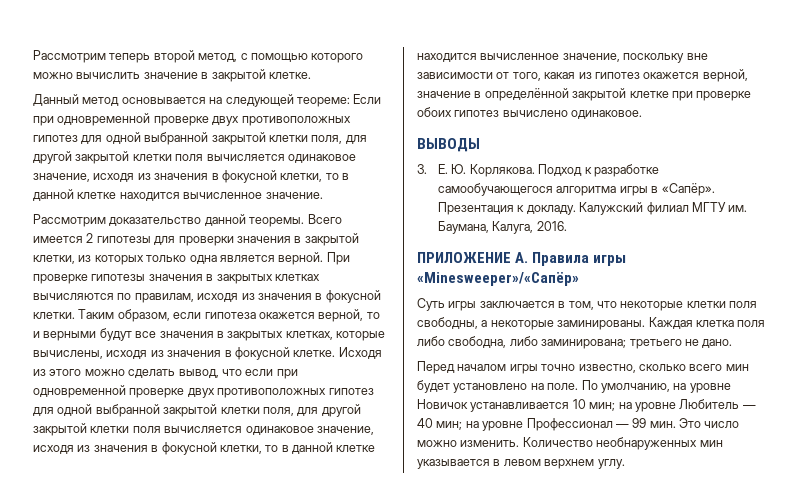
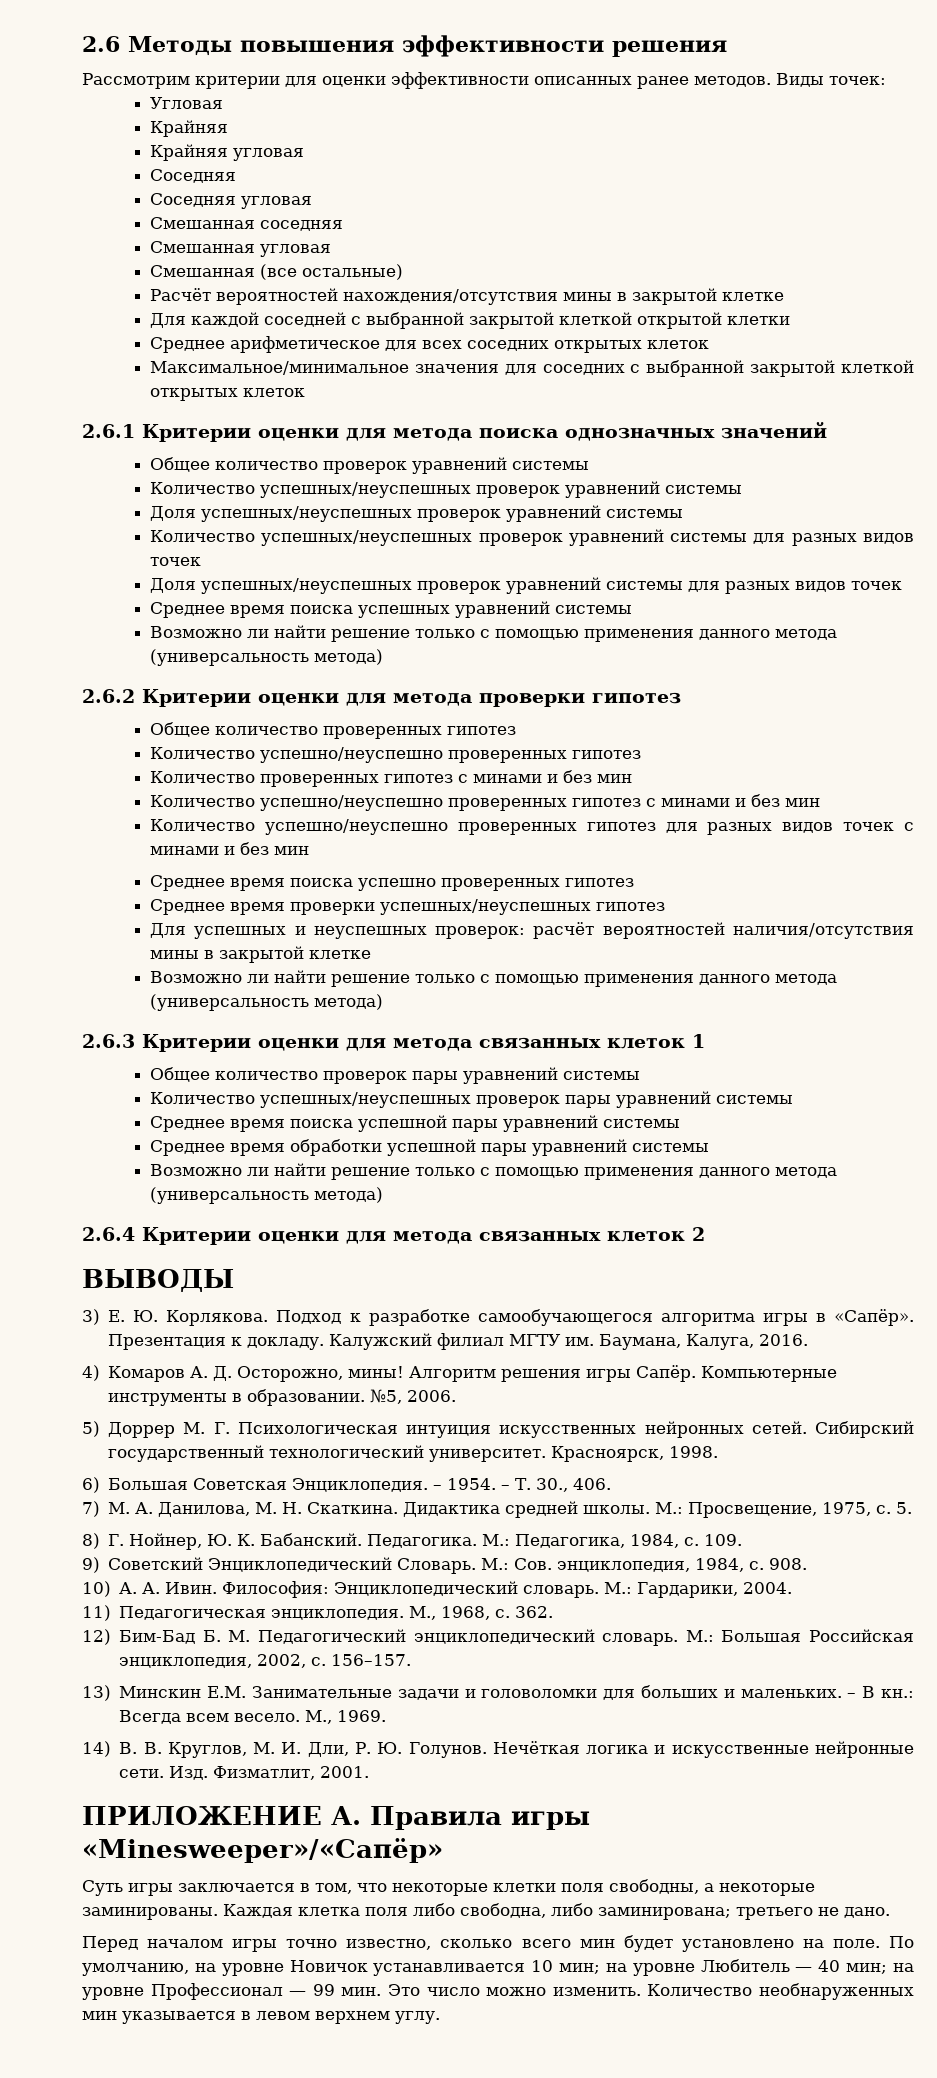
[33,50,364,63] [33,69,311,82] [33,94,382,107] [33,113,351,126] [33,132,367,145] [33,151,356,164] [33,170,349,183] [33,189,323,201] [33,214,342,227] [33,233,359,246] [33,252,350,265] [33,274,320,284] [33,290,381,303] [33,309,380,322] [33,328,385,341] [33,347,382,360] [33,369,298,379] [33,385,374,398] [33,404,361,417] [33,423,374,436] [33,442,376,455] [417,53,708,63] [417,69,748,82] [417,88,752,101] [417,107,643,119] Рассмотрим теперь второй метод, с помощью которого можно вычислить значение в закрытой клетке. // Данный метод основывается на следующей теореме: Если при одновременной проверке двух противоположных гипотез для одной выбранной закрытой клетки поля, для другой закрытой клетки поля вычисляется одинаковое значение, исходя из значения в фокусной клетки, то в данной клетке находится вычисленное значение. // Рассмотрим доказательство данной теоремы. Всего имеется 2 гипотезы для проверки значения в закрытой клетки, из которых только одна является верной. При проверке гипотезы значения в закрытых клетках вычисляются по правилам, исходя из значения в фокусной клетки. Таким образом, если гипотеза окажется верной, то и верными будут все значения в закрытых клетках, которые вычислены, исходя из значения в фокусной клетке. Исходя из этого можно сделать вывод, что если при одновременной проверке двух противоположных гипотез для одной выбранной закрытой клетки поля, для другой закрытой клетки поля вычисляется одинаковое значение, исходя из значения в фокусной клетки, то в данной клетке находится вычисленное значение, поскольку вне зависимости от того, какая из гипотез окажется верной, значение в определённой закрытой клетке при проверке обоих гипотез вычислено одинаковое. -> [82,35,727,57] [82,72,886,89] [150,97,224,109] [150,120,229,137] [150,144,305,161] [150,169,237,183] [150,193,313,209] [150,217,344,231] [150,241,332,257] [150,264,404,280] [150,288,785,305] [150,312,791,329] [150,336,710,353] [150,360,914,377] [150,388,306,401] [82,422,827,442] [150,457,590,474] [150,481,743,498] [150,505,684,522] [150,529,914,546] [150,557,202,566] [150,577,903,594] [150,601,633,618] [150,625,838,642] [150,649,384,666] [82,689,681,707] [150,722,517,739] [150,747,642,763] [150,770,633,787] [150,794,821,811] [150,819,915,835] [150,842,310,855] [150,875,635,891] [150,899,666,915] [150,922,914,939] [150,946,372,963] [150,970,838,987] [150,994,384,1011] [82,1034,705,1052] [150,1067,641,1084] [150,1091,794,1108] [150,1115,681,1132] [150,1139,710,1156] [150,1163,838,1180] [150,1187,384,1204] [82,1227,705,1245] 2.6 Методы повышения эффективности решения // Рассмотрим критерии для оценки эффективности описанных ранее методов. Виды точек: // Угловая // Крайняя // Крайняя угловая // Соседняя // Соседняя угловая // Смешанная соседняя // Смешанная угловая // Смешанная (все остальные) // Расчёт вероятностей нахождения/отсутствия мины в закрытой клетке // Для каждой соседней с выбранной закрытой клеткой открытой клетки // Среднее арифметическое для всех соседних открытых клеток // Максимальное/минимальное значения для соседних с выбранной закрытой клеткой открытых клеток // 2.6.1 Критерии оценки для метода поиска однозначных значений // Общее количество проверок уравнений системы // Количество успешных/неуспешных проверок уравнений системы // Доля успешных/неуспешных проверок уравнений системы // Количество успешных/неуспешных проверок уравнений системы для разных видов точек // Доля успешных/неуспешных проверок уравнений системы для разных видов точек // Среднее время поиска успешных уравнений системы // Возможно ли найти решение только с помощью применения данного метода (универсальность метода) // 2.6.2 Критерии оценки для метода проверки гипотез // Общее количество проверенных гипотез // Количество успешно/неуспешно проверенных гипотез // Количество проверенных гипотез с минами и без мин // Количество успешно/неуспешно проверенных гипотез с минами и без мин // Количество успешно/неуспешно проверенных гипотез для разных видов точек с минами и без мин // Среднее время поиска успешно проверенных гипотез // Среднее время проверки успешных/неуспешных гипотез // Для успешных и неуспешных проверок: расчёт вероятностей наличия/отсутствия мины в закрытой клетке // Возможно ли найти решение только с помощью применения данного метода (универсальность метода) // 2.6.3 Критерии оценки для метода связанных клеток 1 // Общее количество проверок пары уравнений системы // Количество успешных/неуспешных проверок пары уравнений системы // Среднее время поиска успешной пары уравнений системы // Среднее время обработки успешной пары уравнений системы // Возможно ли найти решение только с помощью применения данного метода (универсальность метода) // 2.6.4 Критерии оценки для метода связанных клеток 2
[417,164,427,174] 3. -> [82,1309,100,1325] 3)
(567, 226) none -> [82,1365,838,1382] [108,1389,457,1406] [82,1421,914,1438] [108,1445,719,1462] [82,1477,612,1493] [82,1501,913,1518] [82,1533,743,1550] [82,1557,808,1574] [82,1581,793,1598] [82,1605,554,1621] [82,1629,914,1646] [119,1654,412,1668] [82,1685,914,1701] [119,1710,387,1724] [82,1741,915,1758] [119,1766,370,1780] // 4) Комаров А. Д. Осторожно, мины! Алгоритм решения игры Сапёр. Компьютерные инструменты в образовании. №5, 2006. // 5) Доррер М. Г. Психологическая интуиция искусственных нейронных сетей. Сибирский государственный технологический университет. Красноярск, 1998. // 6) Большая Советская Энциклопедия. – 1954. – Т. 30., 406. // 7) М. А. Данилова, М. Н. Скаткина. Дидактика средней школы. М.: Просвещение, 1975, с. 5. // 8) Г. Нойнер, Ю. К. Бабанский. Педагогика. М.: Педагогика, 1984, с. 109. // 9) Советский Энциклопедический Словарь. М.: Сов. энциклопедия, 1984, с. 908. // 10) А. А. Ивин. Философия: Энциклопедический словарь. М.: Гардарики, 2004. // 11) Педагогическая энциклопедия. М., 1968, с. 362. // 12) Бим-Бад Б. М. Педагогический энциклопедический словарь. М.: Большая Российская энциклопедия, 2002, с. 156–157. // 13) Минскин Е.М. Занимательные задачи и головоломки для больших и маленьких. – В кн.: Всегда всем весело. М., 1969. // 14) В. В. Круглов, М. И. Дли, Р. Ю. Голунов. Нечёткая логика и искусственные нейронные сети. Изд. Физматлит, 2001.

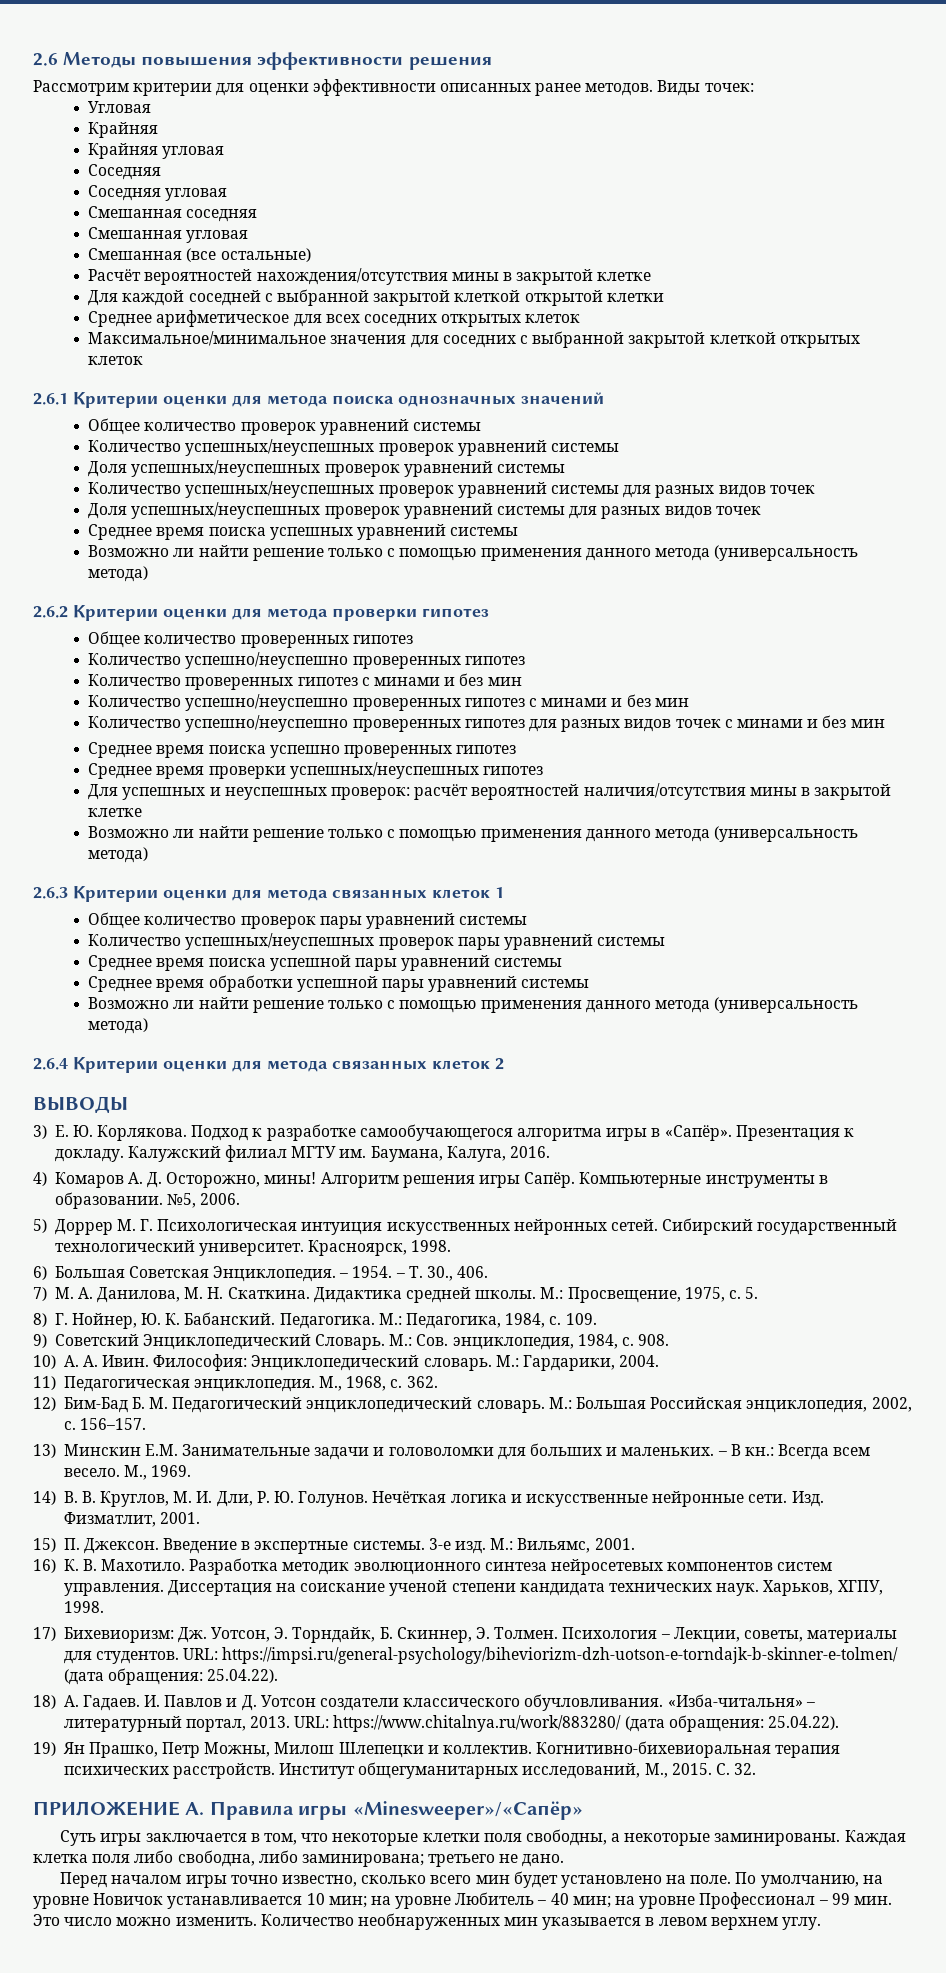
(370, 1772) none -> [33,1538,635,1554] [33,1558,833,1575] [63,1580,883,1596] [63,1601,104,1613] [33,1627,898,1643] [63,1647,899,1664] [63,1668,279,1685] [33,1694,815,1711] [63,1715,840,1732] [33,1741,841,1758] [63,1762,757,1779] // 15) П. Джексон. Введение в экспертные системы. 3-е изд. М.: Вильямс, 2001. // 16) К. В. Махотило. Разработка методик эволюционного синтеза нейросетевых компонентов систем управления. Диссертация на соискание ученой степени кандидата технических наук. Харьков, ХГПУ, 1998. // 17) Бихевиоризм: Дж. Уотсон, Э. Торндайк, Б. Скиннер, Э. Толмен. Психология – Лекции, советы, материалы для студентов. URL: https://impsi.ru/general-psychology/biheviorizm-dzh-uotson-e-torndajk-b-skinner-e-tolmen/ (дата обращения: 25.04.22). // 18) А. Гадаев. И. Павлов и Д. Уотсон создатели классического обучловливания. «Изба-читальня» – литературный портал, 2013. URL: https://www.chitalnya.ru/work/883280/ (дата обращения: 25.04.22). // 19) Ян Прашко, Петр Можны, Милош Шлепецки и коллектив. Когнитивно-бихевиоральная терапия психических расстройств. Институт общегуманитарных исследований, М., 2015. С. 32.
[795,1967,813,1972] — -> [537,1900,547,1905] –
[289,1991,307,1996] — -> [818,1900,828,1905] –

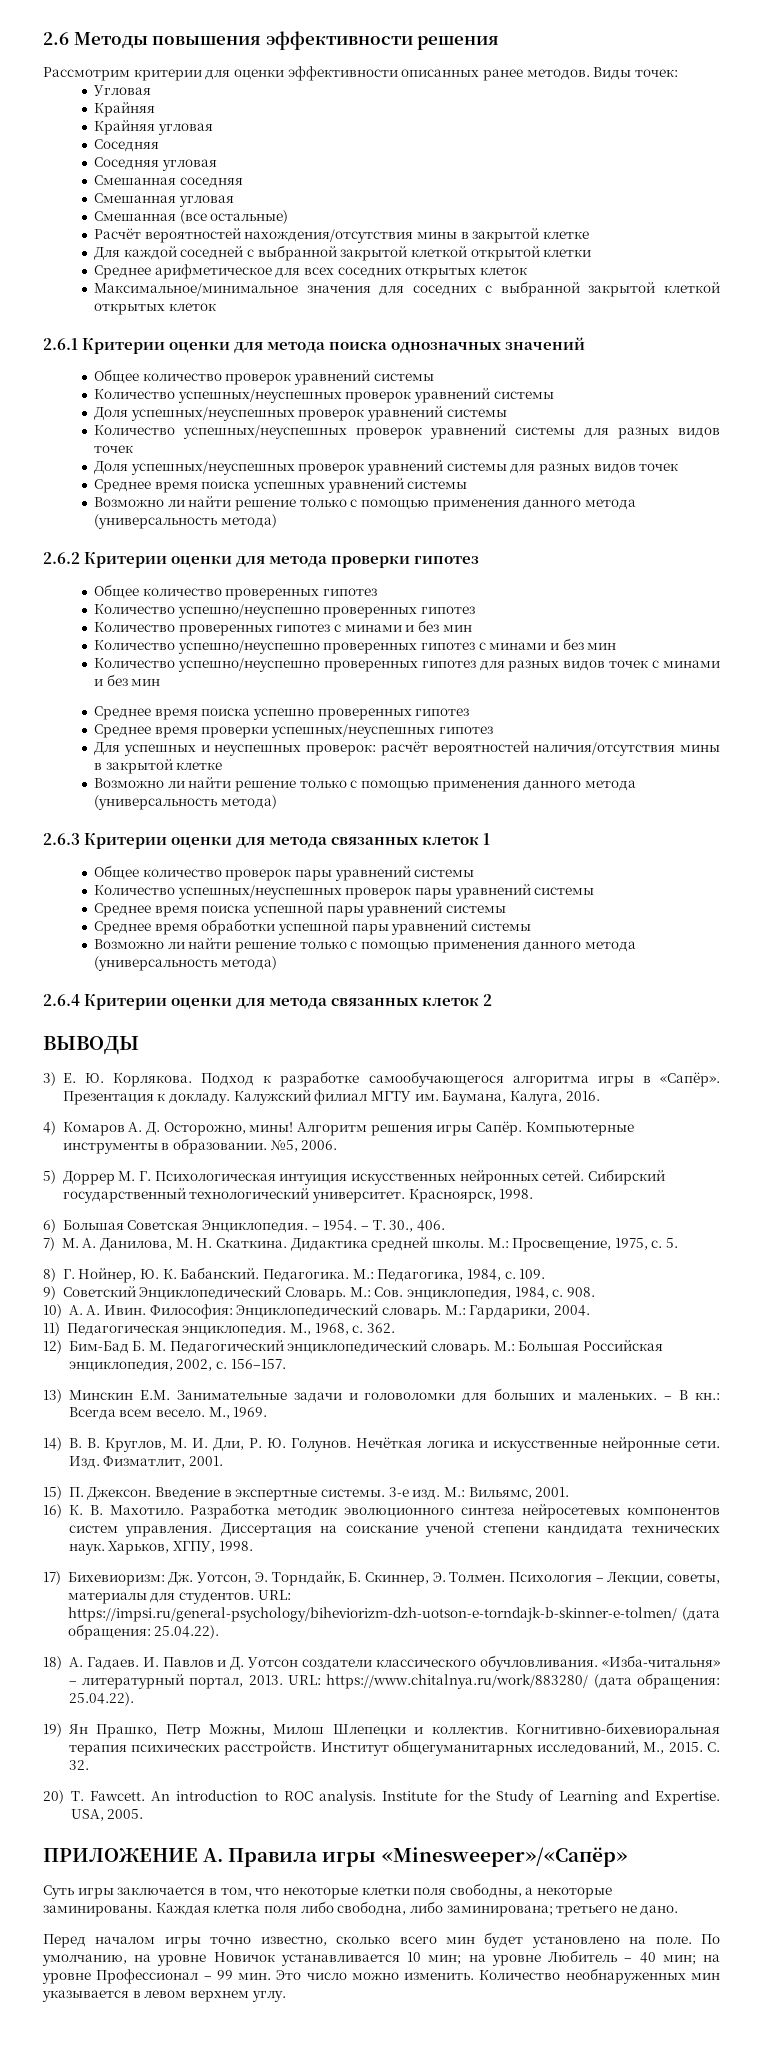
(757, 1769) none -> [43,1790,720,1805] [70,1809,144,1821] // 20) T. Fawcett. An introduction to ROC analysis. Institute for the Study of Learning and Expertise. USA, 2005.

